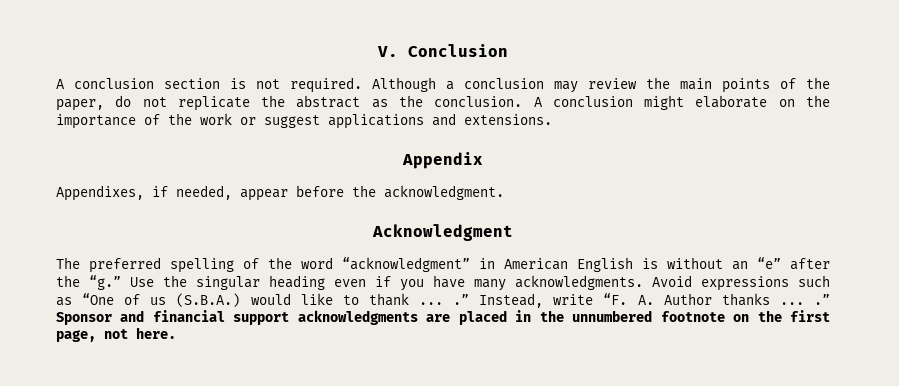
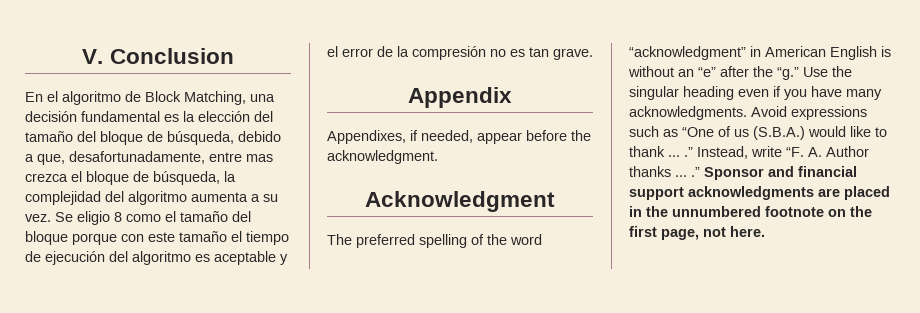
[56,77,830,93] [56,95,831,111] [56,113,552,129] A conclusion section is not required. Although a conclusion may review the main points of the paper, do not replicate the abstract as the conclusion. A conclusion might elaborate on the importance of the work or suggest applications and extensions. -> [25,91,275,105] [25,111,273,122] [25,131,281,145] [25,151,273,165] [25,171,236,185] [25,191,278,205] [25,211,251,225] [25,231,289,245] [25,251,288,265] [327,46,593,60] En el algoritmo de Block Matching, una decisión fundamental es la elección del tamaño del bloque de búsqueda, debido a que, desafortunadamente, entre mas crezca el bloque de búsqueda, la complejidad del algoritmo aumenta a su vez. Se eligio 8 como el tamaño del bloque porque con este tamaño el tiempo de ejecución del algoritmo es aceptable y el error de la compresión no es tan grave.

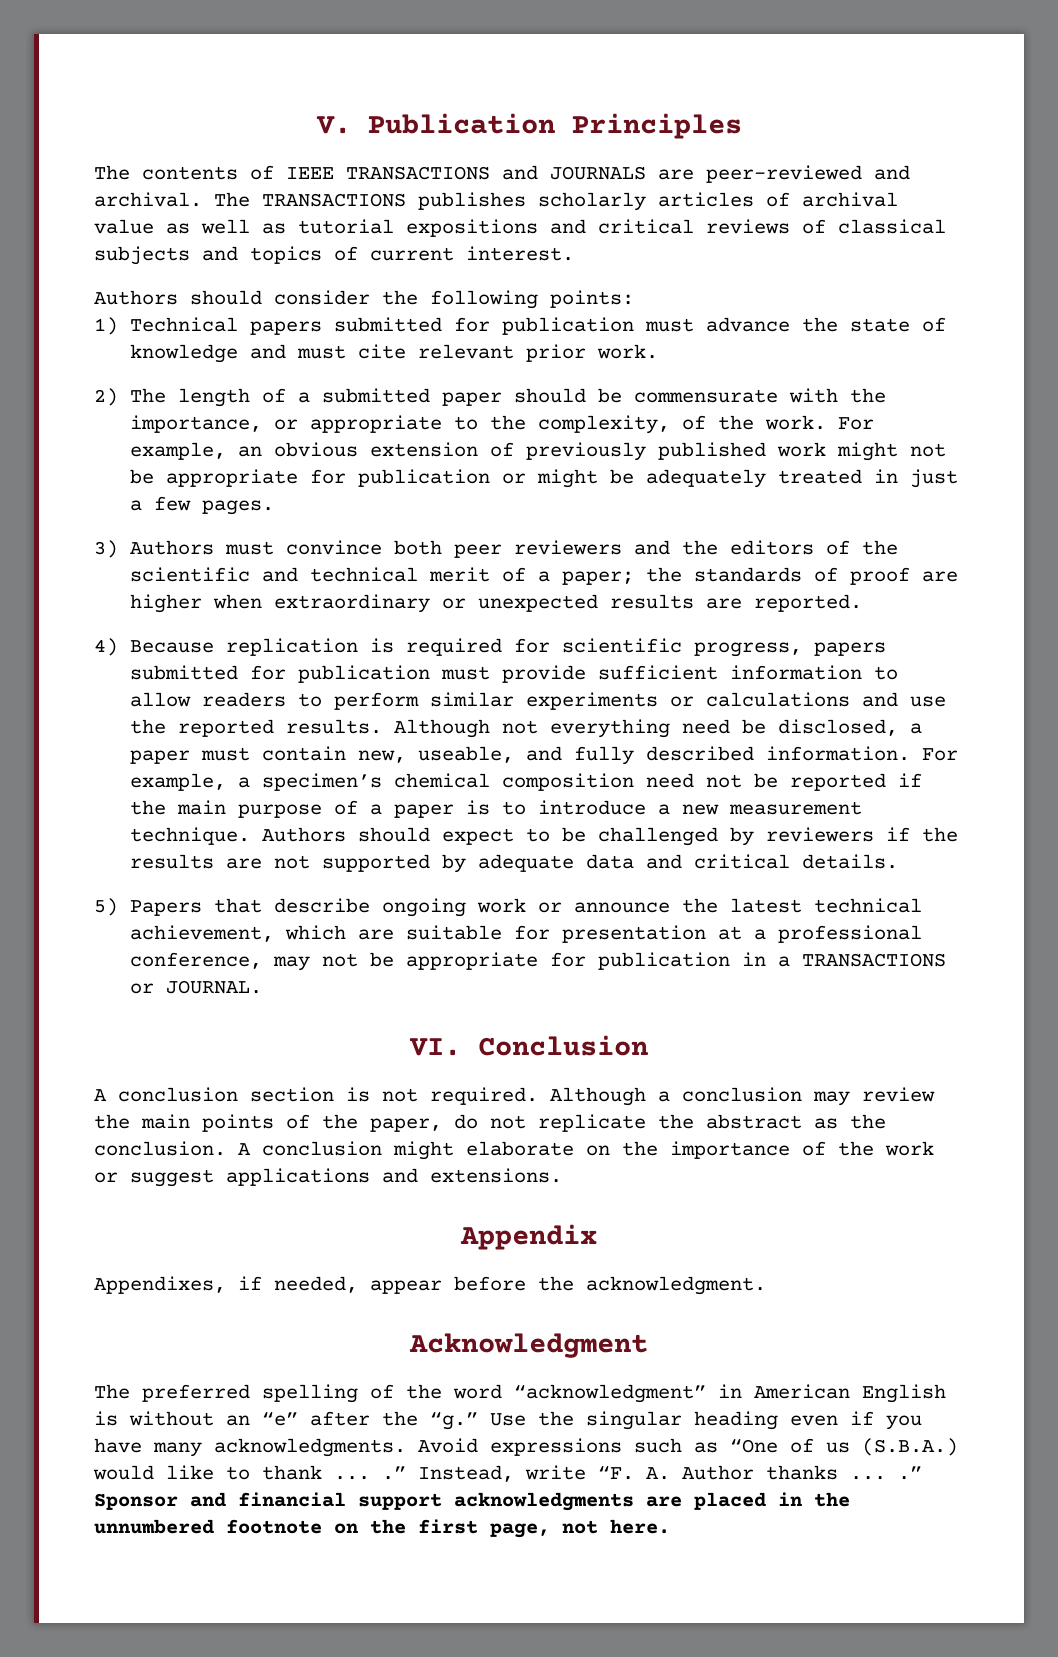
[109,48,234,64] [25,91,275,105] [25,111,273,122] [25,131,281,145] [25,151,273,165] [25,171,236,185] [25,191,278,205] [25,211,251,225] [25,231,289,245] [25,251,288,265] [327,46,593,60] Conclusion // En el algoritmo de Block Matching, una decisión fundamental es la elección del tamaño del bloque de búsqueda, debido a que, desafortunadamente, entre mas crezca el bloque de búsqueda, la complejidad del algoritmo aumenta a su vez. Se eligio 8 como el tamaño del bloque porque con este tamaño el tiempo de ejecución del algoritmo es aceptable y el error de la compresión no es tan grave. -> [367,113,742,139] [94,165,910,183] [94,192,898,211] [94,219,946,237] [94,246,574,265] [94,290,634,309] [94,317,947,335] [130,344,659,363] [94,388,887,407] [130,415,875,434] [130,442,947,461] [130,469,959,488] [130,496,275,515] [94,540,899,558] [130,567,959,585] [130,594,863,613] [94,638,887,657] [130,665,899,683] [130,692,947,710] [130,719,923,738] [130,746,959,765] [130,773,923,791] [130,800,863,818] [130,827,959,846] [130,854,899,873] [94,898,923,917] [130,925,923,943] [130,952,947,971] [130,980,263,994] [409,1035,648,1056] [94,1087,935,1106] [94,1114,886,1132] [94,1141,934,1160] [94,1168,562,1187] Publication Principles // The contents of IEEE TRANSACTIONS and JOURNALS are peer-reviewed and archival. The TRANSACTIONS publishes scholarly articles of archival value as well as tutorial expositions and critical reviews of classical subjects and topics of current interest. // Authors should consider the following points: // 1) Technical papers submitted for publication must advance the state of knowledge and must cite relevant prior work. // 2) The length of a submitted paper should be commensurate with the importance, or appropriate to the complexity, of the work. For example, an obvious extension of previously published work might not be appropriate for publication or might be adequately treated in just a few pages. // 3) Authors must convince both peer reviewers and the editors of the scientific and technical merit of a paper; the standards of proof are higher when extraordinary or unexpected results are reported. // 4) Because replication is required for scientific progress, papers submitted for publication must provide sufficient information to allow readers to perform similar experiments or calculations and use the reported results. Although not everything need be disclosed, a paper must contain new, useable, and fully described information. For example, a specimen’s chemical composition need not be reported if the main purpose of a paper is to introduce a new measurement technique. Authors should expect to be challenged by reviewers if the results are not supported by adequate data and critical details. // 5) Papers that describe ongoing work or announce the latest technical achievement, which are suitable for presentation at a professional conference, may not be appropriate for publication in a TRANSACTIONS or JOURNAL. // VI. Conclusion // A conclusion section is not required. Although a conclusion may review the main points of the paper, do not replicate the abstract as the conclusion. A conclusion might elaborate on the importance of the work or suggest applications and extensions.

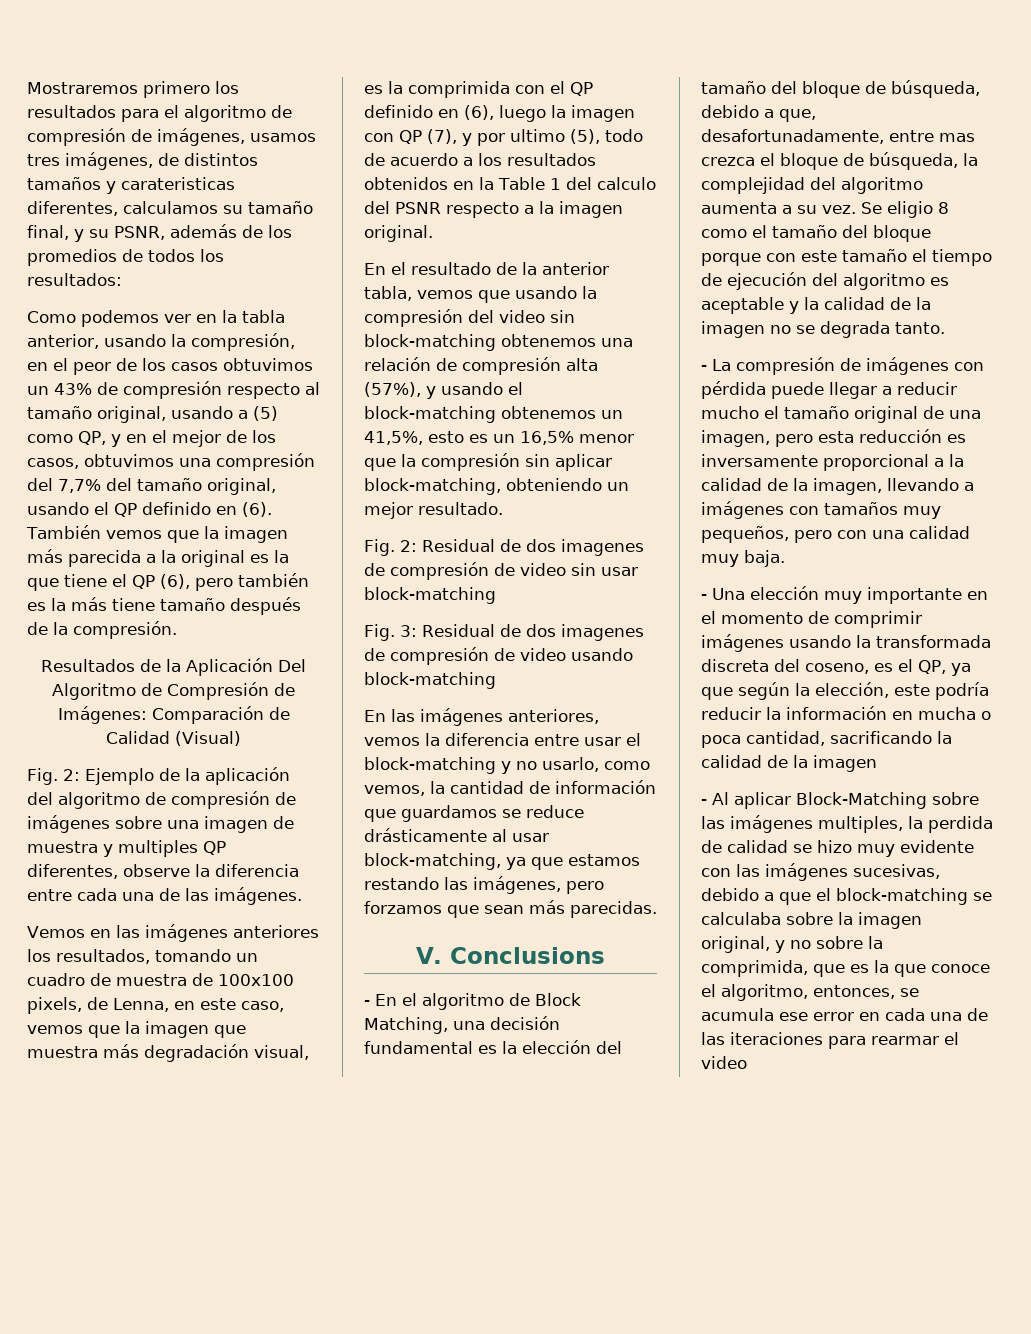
[315,113,742,139] [94,165,910,183] [94,192,898,211] [94,219,946,237] [94,246,574,265] [94,290,634,309] [94,317,947,335] [130,344,659,363] [94,388,887,407] [130,415,875,434] [130,442,947,461] [130,469,959,488] [130,496,275,515] [94,540,899,558] [130,567,959,585] [130,594,863,613] [94,638,887,657] [130,665,899,683] [130,692,947,710] [130,719,923,738] [130,746,959,765] [130,773,923,791] [130,800,863,818] [130,827,959,846] [130,854,899,873] [94,898,923,917] [130,925,923,943] [130,952,947,971] [130,980,263,994] [409,1035,648,1056] [94,1087,935,1106] [94,1114,886,1132] [94,1141,934,1160] [94,1168,562,1187] [460,1224,597,1250] [94,1276,766,1295] [409,1333,648,1358] [94,1384,946,1403] [94,1411,922,1430] [94,1438,958,1457] [93,1465,922,1482] [94,1492,850,1511] [94,1519,670,1538] V. Publication Principles // The contents of IEEE TRANSACTIONS and JOURNALS are peer-reviewed and archival. The TRANSACTIONS publishes scholarly articles of archival value as well as tutorial expositions and critical reviews of classical subjects and topics of current interest. // Authors should consider the following points: // 1) Technical papers submitted for publication must advance the state of knowledge and must cite relevant prior work. // 2) The length of a submitted paper should be commensurate with the importance, or appropriate to the complexity, of the work. For example, an obvious extension of previously published work might not be appropriate for publication or might be adequately treated in just a few pages. // 3) Authors must convince both peer reviewers and the editors of the scientific and technical merit of a paper; the standards of proof are higher when extraordinary or unexpected results are reported. // 4) Because replication is required for scientific progress, papers submitted for publication must provide sufficient information to allow readers to perform similar experiments or calculations and use the reported results. Although not everything need be disclosed, a paper must contain new, useable, and fully described information. For example, a specimen’s chemical composition need not be reported if the main purpose of a paper is to introduce a new measurement technique. Authors should expect to be challenged by reviewers if the results are not supported by adequate data and critical details. // 5) Papers that describe ongoing work or announce the latest technical achievement, which are suitable for presentation at a professional conference, may not be appropriate for publication in a TRANSACTIONS or JOURNAL. // VI. Conclusion // A conclusion section is not required. Although a conclusion may review the main points of the paper, do not replicate the abstract as the conclusion. A conclusion might elaborate on the importance of the work or suggest applications and extensions. // Appendix // Appendixes, if needed, appear before the acknowledgment. // Acknowledgment // The preferred spelling of the word “acknowledgment” in American English is without an “e” after the “g.” Use the singular heading even if you have many acknowledgments. Avoid expressions such as “One of us (S.B.A.) would like to thank ... .” Instead, write “F. A. Author thanks ... .” Sponsor and financial support acknowledgments are placed in the unnumbered footnote on the first page, not here. -> [27,81,239,98] [27,105,292,122] [27,128,316,146] [27,152,258,170] [27,177,235,194] [27,201,313,216] [27,224,292,242] [27,249,224,266] [27,273,122,286] [27,310,285,327] [27,333,295,351] [27,358,313,375] [27,381,320,399] [27,406,278,423] [27,430,276,447] [27,453,315,471] [27,478,276,495] [27,502,272,517] [26,525,288,543] [27,549,289,567] [27,573,309,591] [27,597,301,615] [27,621,177,639] [41,658,306,676] [52,682,295,700] [57,706,290,724] [106,731,241,746] [27,767,290,785] [27,791,296,809] [27,815,294,833] [27,840,226,857] [27,864,299,879] [27,887,302,905] [27,924,319,942] [27,949,258,964] [27,973,294,986] [27,997,284,1014] [27,1021,246,1038] [27,1044,309,1062] [364,81,593,98] [364,105,635,122] [364,129,643,146] [364,153,596,166] [364,177,656,190] [364,201,623,218] [364,225,433,242] [364,262,609,275] [364,286,597,303] [364,309,575,327] [364,334,633,351] [364,357,598,375] [364,382,523,399] [364,406,623,423] [364,431,634,445] [364,453,612,471] [364,478,629,495] [364,502,503,519] [364,539,644,556] [364,562,638,580] [364,587,496,604] [364,624,644,641] [364,647,633,665] [364,672,496,689] [364,708,599,726] [364,733,641,746] [364,757,650,774] [364,780,656,796] [364,805,584,822] [364,828,549,842] [364,853,640,870] [364,876,604,894] [364,900,657,918] [415,947,606,964] [364,993,581,1010] [364,1016,560,1034] [364,1040,622,1054] [701,80,980,98] [701,105,816,122] [701,129,975,144] [701,152,978,170] [701,177,923,194] [701,201,949,218] [701,225,931,242] [701,249,992,266] [701,272,949,290] [701,297,931,314] [701,321,945,338] [701,357,984,375] [701,381,957,399] [701,406,981,423] [701,429,966,447] [701,454,964,471] [701,478,974,495] [701,501,941,519] [701,526,970,543] [701,550,785,567] [701,586,988,604] [701,611,922,628] [701,634,991,652] [701,659,971,676] [701,682,989,700] [701,706,991,720] [701,731,952,748] [701,755,877,772] [701,792,979,809] [701,815,993,833] [701,840,974,857] [701,863,940,881] [701,888,992,905] [701,912,922,929] [701,936,883,953] [701,960,990,977] [701,984,919,1001] [701,1008,988,1021] [701,1032,959,1049] [701,1056,747,1069] Mostraremos primero los resultados para el algoritmo de compresión de imágenes, usamos tres imágenes, de distintos tamaños y carateristicas diferentes, calculamos su tamaño final, y su PSNR, además de los promedios de todos los resultados: // Como podemos ver en la tabla anterior, usando la compresión, en el peor de los casos obtuvimos un 43% de compresión respecto al tamaño original, usando a (5) como QP, y en el mejor de los casos, obtuvimos una compresión del 7,7% del tamaño original, usando el QP definido en (6). También vemos que la imagen más parecida a la original es la que tiene el QP (6), pero también es la más tiene tamaño después de la compresión. // Resultados de la Aplicación Del Algoritmo de Compresión de Imágenes: Comparación de Calidad (Visual) // Fig. 2: Ejemplo de la aplicación del algoritmo de compresión de imágenes sobre una imagen de muestra y multiples QP diferentes, observe la diferencia entre cada una de las imágenes. // Vemos en las imágenes anteriores los resultados, tomando un cuadro de muestra de 100x100 pixels, de Lenna, en este caso, vemos que la imagen que muestra más degradación visual, es la comprimida con el QP definido en (6), luego la imagen con QP (7), y por ultimo (5), todo de acuerdo a los resultados obtenidos en la Table 1 del calculo del PSNR respecto a la imagen original. // En el resultado de la anterior tabla, vemos que usando la compresión del video sin block-matching obtenemos una relación de compresión alta (57%), y usando el block-matching obtenemos un 41,5%, esto es un 16,5% menor que la compresión sin aplicar block-matching, obteniendo un mejor resultado. // Fig. 2: Residual de dos imagenes de compresión de video sin usar block-matching // Fig. 3: Residual de dos imagenes de compresión de video usando block-matching // En las imágenes anteriores, vemos la diferencia entre usar el block-matching y no usarlo, como vemos, la cantidad de información que guardamos se reduce drásticamente al usar block-matching, ya que estamos restando las imágenes, pero forzamos que sean más parecidas. // V. Conclusions // - En el algoritmo de Block Matching, una decisión fundamental es la elección del tamaño del bloque de búsqueda, debido a que, desafortunadamente, entre mas crezca el bloque de búsqueda, la complejidad del algoritmo aumenta a su vez. Se eligio 8 como el tamaño del bloque porque con este tamaño el tiempo de ejecución del algoritmo es aceptable y la calidad de la imagen no se degrada tanto. // - La compresión de imágenes con pérdida puede llegar a reducir mucho el tamaño original de una imagen, pero esta reducción es inversamente proporcional a la calidad de la imagen, llevando a imágenes con tamaños muy pequeños, pero con una calidad muy baja. // - Una elección muy importante en el momento de comprimir imágenes usando la transformada discreta del coseno, es el QP, ya que según la elección, este podría reducir la información en mucha o poca cantidad, sacrificando la calidad de la imagen // - Al aplicar Block-Matching sobre las imágenes multiples, la perdida de calidad se hizo muy evidente con las imágenes sucesivas, debido a que el block-matching se calculaba sobre la imagen original, y no sobre la comprimida, que es la que conoce el algoritmo, entonces, se acumula ese error en cada una de las iteraciones para rearmar el video

